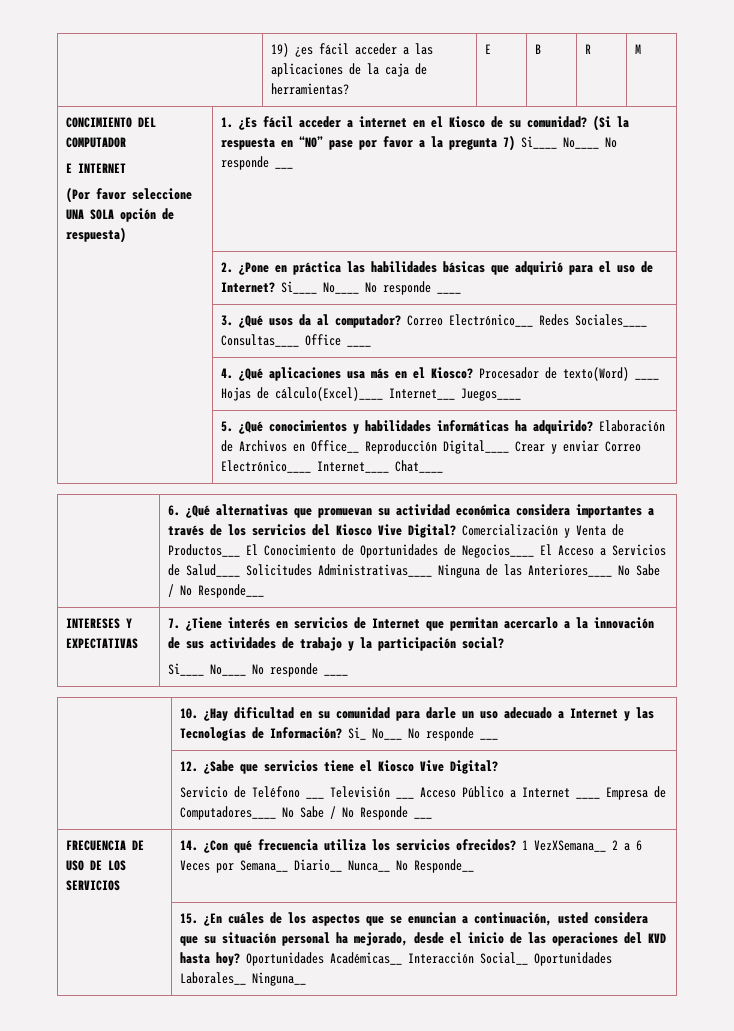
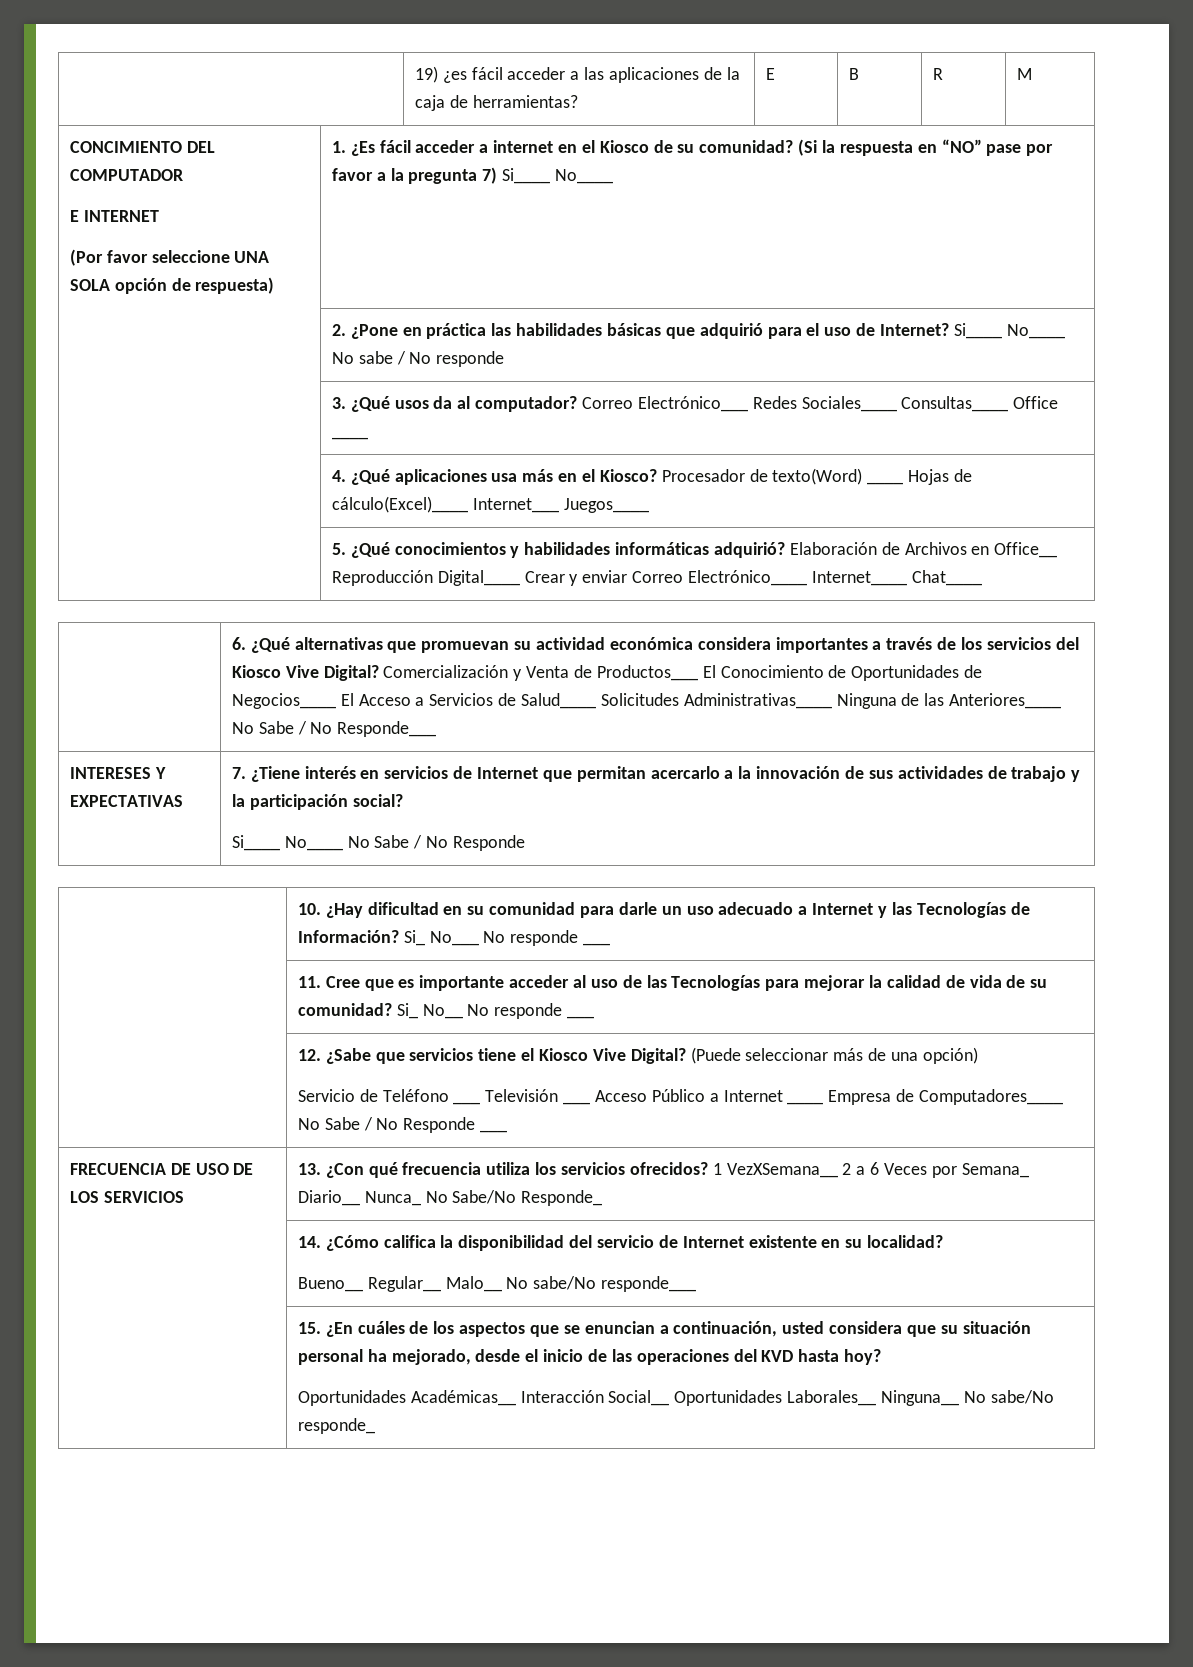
[605,137,618,148] [221,156,294,170] No responde ___ -> (614, 176) none
[383,281,462,295] responde ____ -> [358,351,505,367] sabe / No responde
[515,420,594,434] ha adquirido? -> [714,542,786,558] adquirió?
[270,663,349,677] responde ____ -> [374,835,526,851] Sabe / No Responde
(499, 739) none -> [297,975,1048,991] [297,1003,595,1019] // | 11. Cree que es importante acceder al uso de las Tecnologías para mejorar la calidad de vida de su comunidad? Si_ No__ No responde ___
(499, 767) none -> [690,1047,978,1064] (Puede seleccionar más de una opción)
[180,840,199,851] 14. -> [297,1163,321,1175] 13.
[240,859,475,873] Semana__ Diario__ Nunca__ No Responde__ -> [961,1163,1029,1178] [297,1190,603,1206] [297,1235,944,1251] [297,1276,697,1292] Semana_ Diario__ Nunca_ No Sabe/No Responde_ // | 14. ¿Cómo califica la disponibilidad del servicio de Internet existente en su localidad? // Bueno__ Regular__ Malo__ No sabe/No responde___
(241, 959) none -> (882, 1357) //
(307, 979) none -> [963,1390,1054,1404] [297,1418,375,1434] No sabe/No responde_

